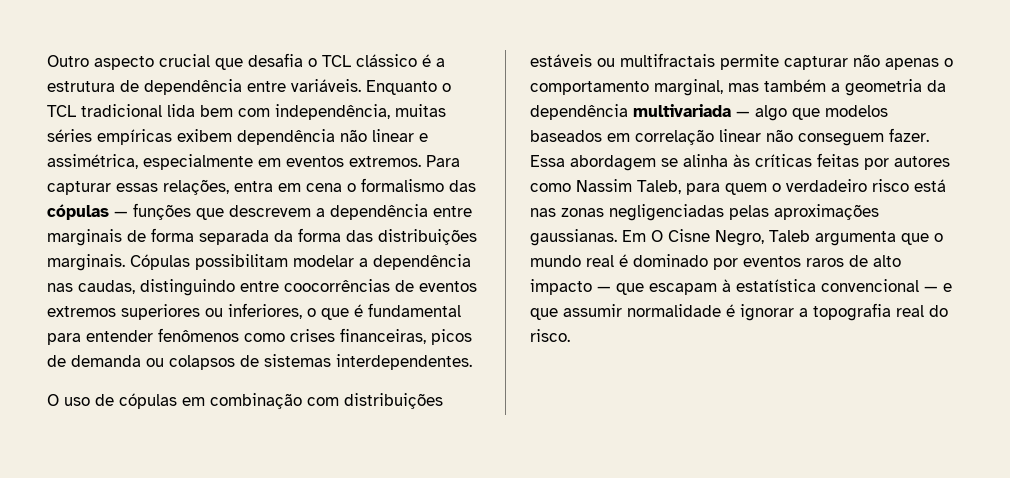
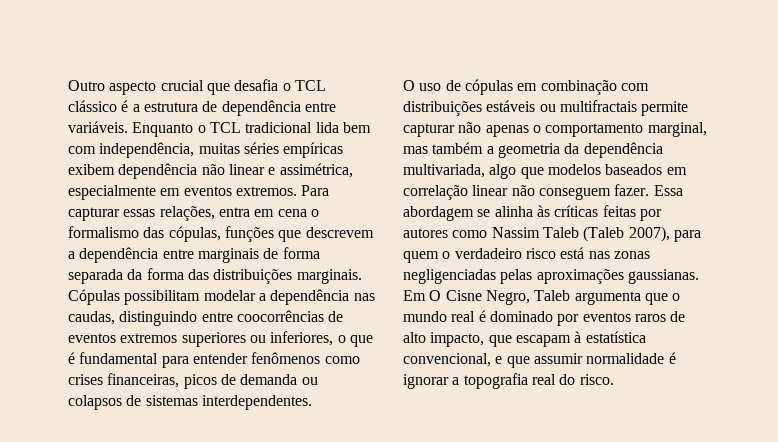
[47,204,128,220] cópulas — -> [168,226,221,242] cópulas,
[633,104,750,117] multivariada — -> [403,164,485,178] multivariada,
[637,180,681,194] Taleb, -> [542,226,670,242] Taleb (Taleb 2007),
[530,279,611,295] impacto — -> [430,332,485,347] impacto,
[821,279,938,292] convencional — -> [403,353,491,367] convencional,

